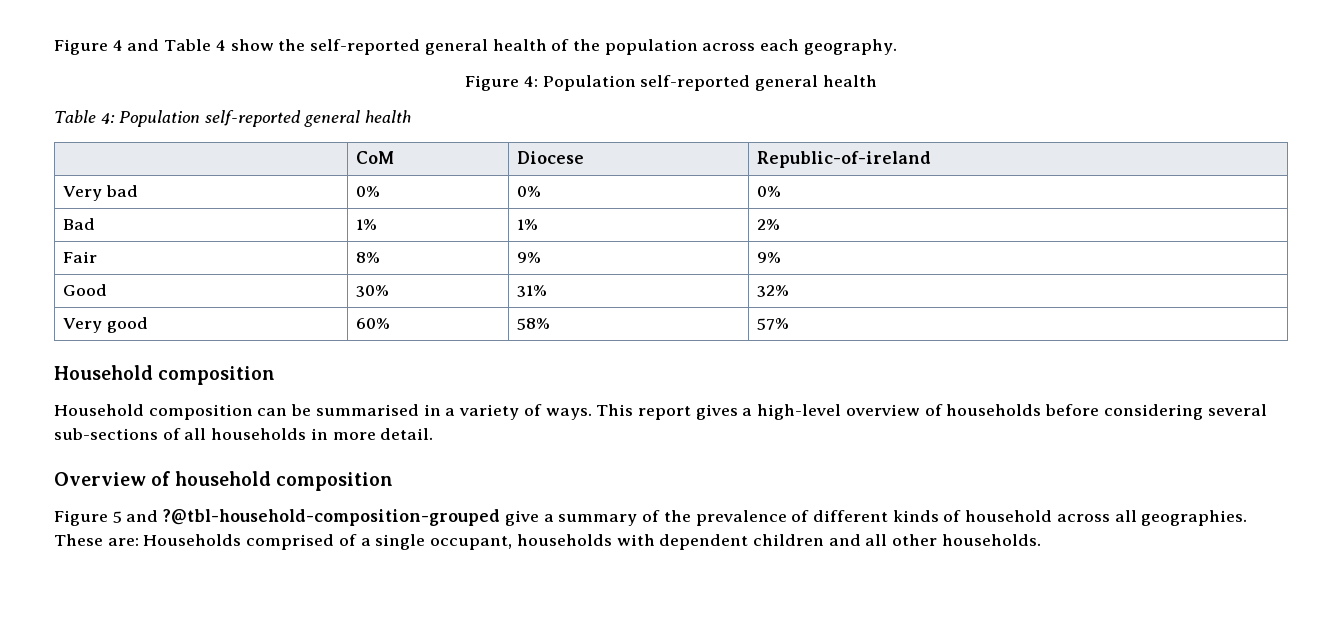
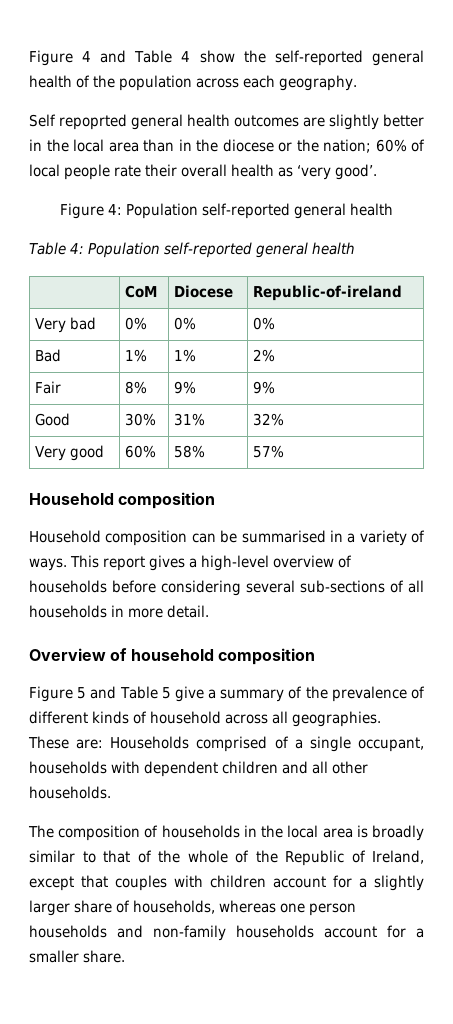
(897, 47) none -> [29,114,424,130] [29,139,425,153] [29,164,377,180] // Self repoprted general health outcomes are slightly better in the local area than in the diocese or the nation; 60% of local people rate their overall health as ‘very good’.
[163,509,501,526] ?@tbl-household-composition-grouped -> [119,686,171,699] Table 5
(1041, 540) none -> [28,825,425,841] [29,850,424,866] [29,875,424,891] [29,900,356,916] [29,925,424,941] [29,950,125,963] // The composition of households in the local area is broadly similar to that of the whole of the Republic of Ireland, except that couples with children account for a slightly larger share of households, whereas one person households and non-family households account for a smaller share.

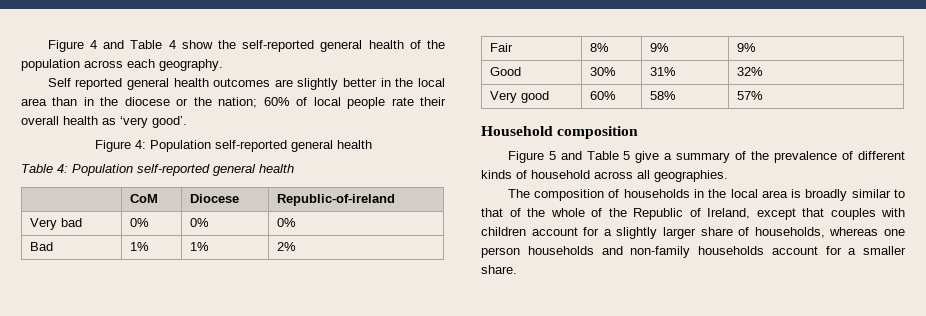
[59,114,127,130] repoprted -> [75,78,123,90] reported
[29,530,425,546] [29,555,352,571] [29,580,424,596] [29,605,209,618] [29,648,315,665] // Household composition can be summarised in a variety of ways. This report gives a high-level overview of households before considering several sub-sections of all households in more detail. // Overview of household composition -> (639, 132) none
[28,736,425,752] [29,761,368,777] [29,786,111,799] These are: Households comprised of a single occupant, households with dependent children and all other households. -> (728, 176) none

